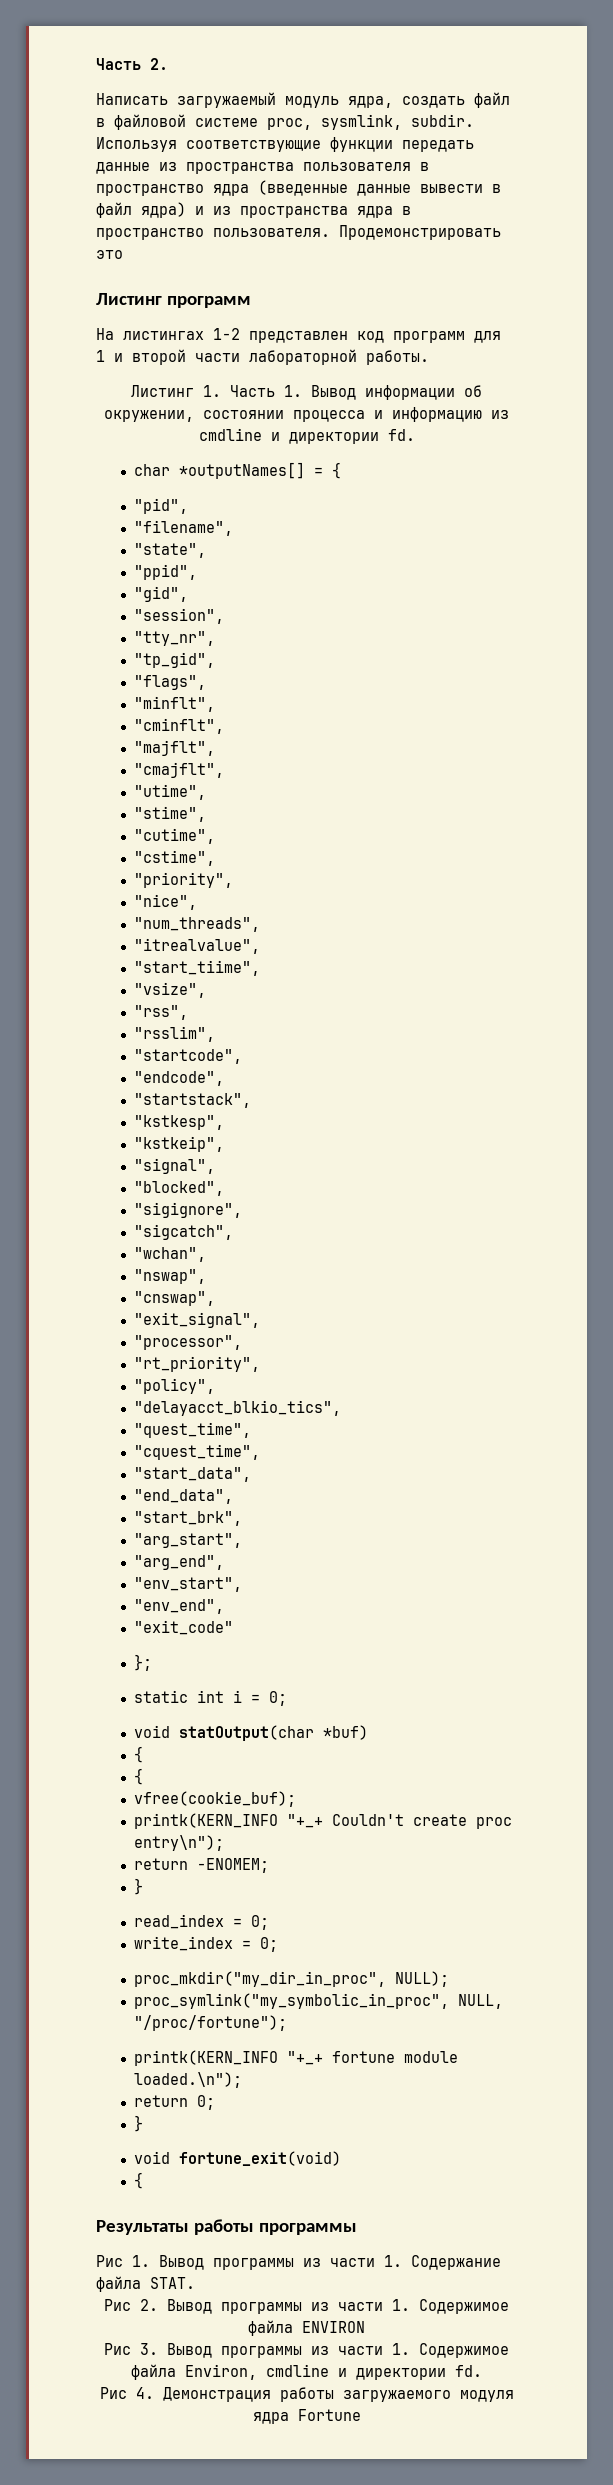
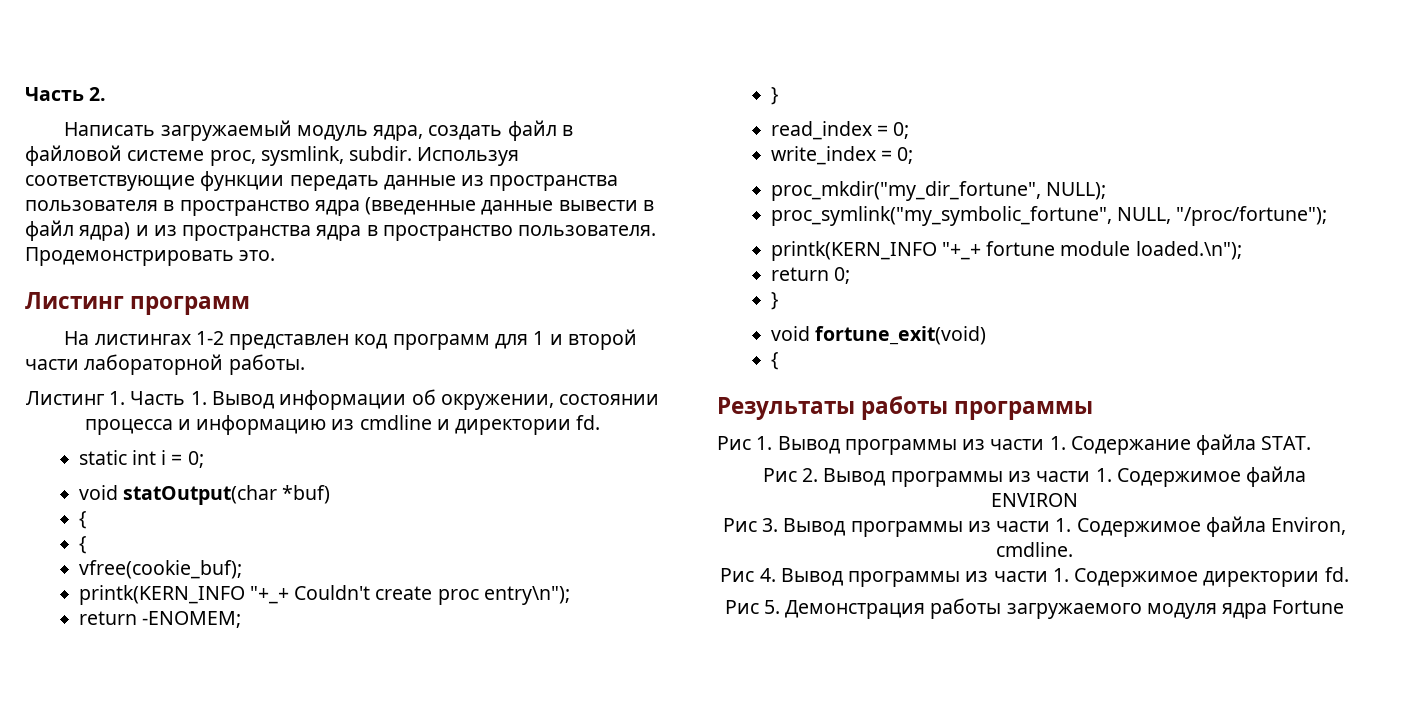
[96,250,123,259] это -> [239,250,276,261] это.
[134,462,342,479] [134,498,189,514] [134,520,234,536] [134,543,207,558] [134,564,198,580] [134,586,189,602] [134,608,225,624] [134,631,216,646] [134,652,216,668] [134,675,207,690] [134,696,216,712] [134,718,225,734] [134,740,216,756] [134,762,225,778] [134,784,207,800] [134,806,207,822] [134,828,216,844] [134,850,216,866] [134,872,234,888] [134,894,198,910] [134,917,261,932] [134,938,261,954] [134,960,261,976] [134,982,207,998] [134,1005,189,1020] [134,1026,216,1042] [134,1049,243,1064] [134,1071,225,1086] [134,1093,252,1108] [134,1115,225,1130] [134,1136,225,1152] [134,1158,216,1174] [134,1181,225,1196] [134,1202,243,1218] [134,1224,234,1240] [134,1247,207,1262] [134,1269,207,1284] [134,1291,216,1306] [134,1312,261,1328] [134,1335,243,1350] [134,1356,261,1372] [134,1378,216,1394] [134,1400,342,1416] [134,1422,252,1438] [134,1444,261,1460] [134,1467,252,1482] [134,1489,234,1504] [134,1511,243,1526] [134,1533,243,1548] [134,1555,225,1570] [134,1577,243,1592] [134,1599,225,1614] [134,1620,234,1635] [134,1654,153,1671] // char *outputNames[] = { // "pid", // "filename", // "state", // "ppid", // "gid", // "session", // "tty_nr", // "tp_gid", // "flags", // "minflt", // "cminflt", // "majflt", // "cmajflt", // "utime", // "stime", // "cutime", // "cstime", // "priority", // "nice", // "num_threads", // "itrealvalue", // "start_tiime", // "vsize", // "rss", // "rsslim", // "startcode", // "endcode", // "startstack", // "kstkesp", // "kstkeip", // "signal", // "blocked", // "sigignore", // "sigcatch", // "wchan", // "nswap", // "cnswap", // "exit_signal", // "processor", // "rt_priority", // "policy", // "delayacct_blkio_tics", // "quest_time", // "cquest_time", // "start_data", // "end_data", // "start_brk", // "arg_start", // "arg_end", // "env_start", // "env_end", // "exit_code" // }; -> (601, 422) none
[134,1971,387,1987] proc_mkdir("my_dir_in_proc", -> [770,181,1041,201] proc_mkdir("my_dir_fortune",
[134,1993,450,2009] proc_symlink("my_symbolic_in_proc", -> [770,206,1112,226] proc_symlink("my_symbolic_fortune",
[266,2364,347,2377] cmdline и -> [996,542,1073,557] [720,568,1199,587] cmdline. // Рис 4. Вывод программы из части 1. Содержимое
[135,2387,154,2399] 4. -> [763,600,780,614] 5.

